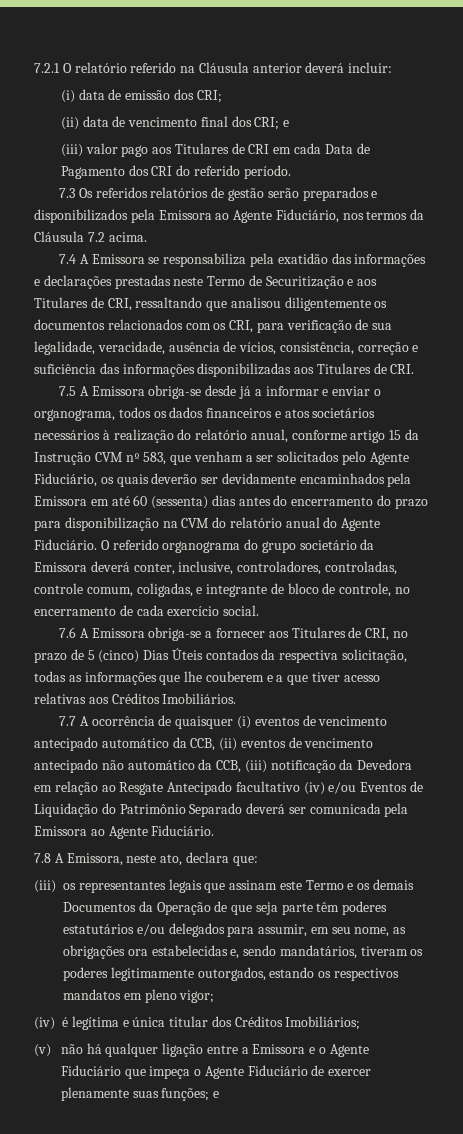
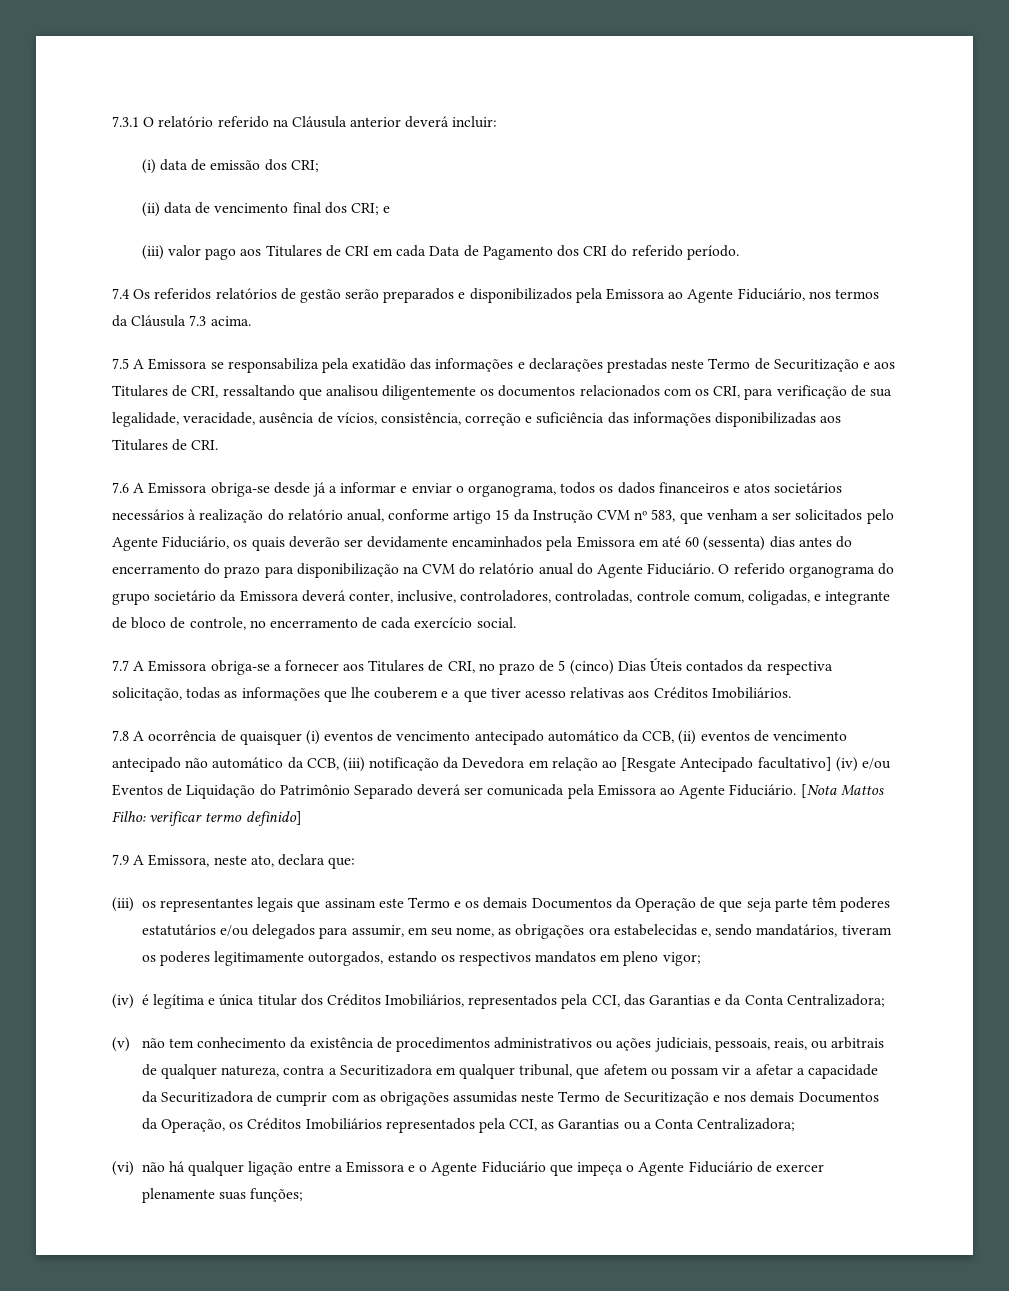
[34,63,60,73] 7.2.1 -> [112,116,139,127] 7.3.1
[59,188,76,198] 7.3 -> [112,288,129,299] 7.4
[87,232,105,242] 7.2 -> [189,315,207,326] 7.3
[59,254,77,264] 7.4 -> [112,358,129,369] 7.5
[59,386,77,396] 7.5 -> [112,482,129,493] 7.6
[59,627,77,638] 7.6 -> [112,660,129,671] 7.7
[59,716,77,726] 7.7 -> [112,730,129,741] 7.8
[119,781,300,795] Resgate Antecipado facultativo -> [621,757,832,772] [Resgate Antecipado facultativo]
[34,853,51,863] // 7.8 -> [800,784,884,798] [112,811,302,826] [112,854,129,865] [Nota Mattos Filho: verificar termo definido] // 7.9
[285,1016,361,1030] [34,1044,51,1057] Imobiliários; // (v) -> [385,994,885,1009] [112,1037,885,1052] [141,1064,878,1079] [141,1091,879,1106] [141,1118,796,1133] [112,1161,134,1176] Imobiliários, representados pela CCI, das Garantias e da Conta Centralizadora; // (v) não tem conhecimento da existência de procedimentos administrativos ou ações judiciais, pessoais, reais, ou arbitrais de qualquer natureza, contra a Securitizadora em qualquer tribunal, que afetem ou possam vir a afetar a capacidade da Securitizadora de cumprir com as obrigações assumidas neste Termo de Securitização e nos demais Documentos da Operação, os Créditos Imobiliários representados pela CCI, as Garantias ou a Conta Centralizadora; // (vi)
[213,1091,220,1098] e -> (304, 1195) none

